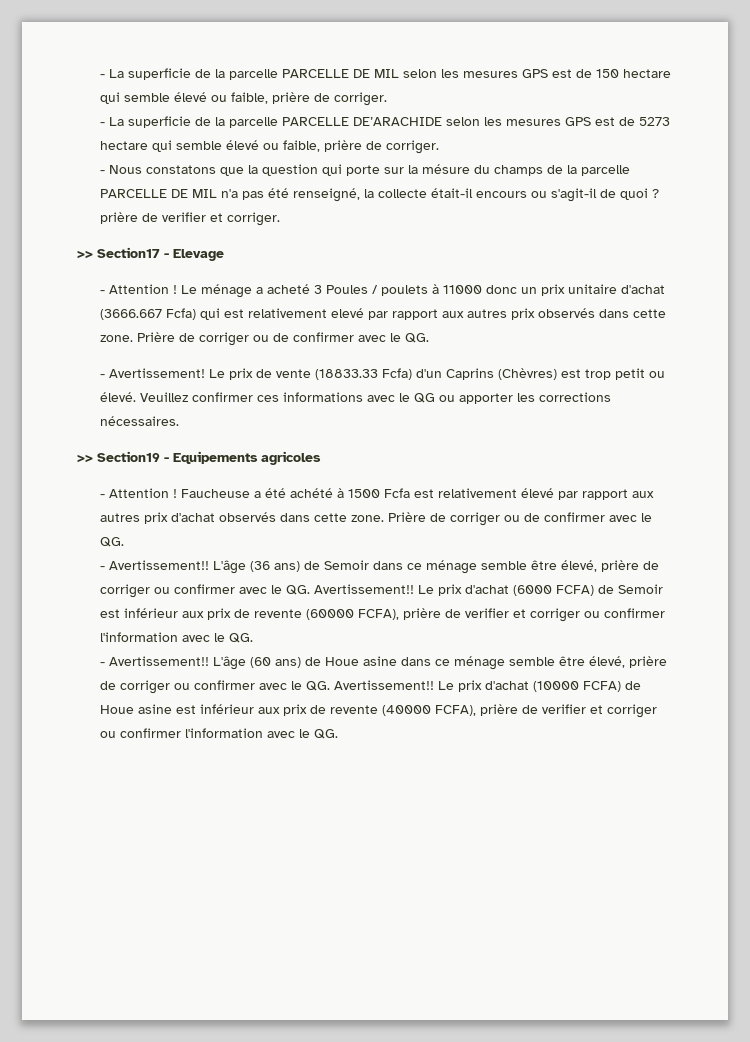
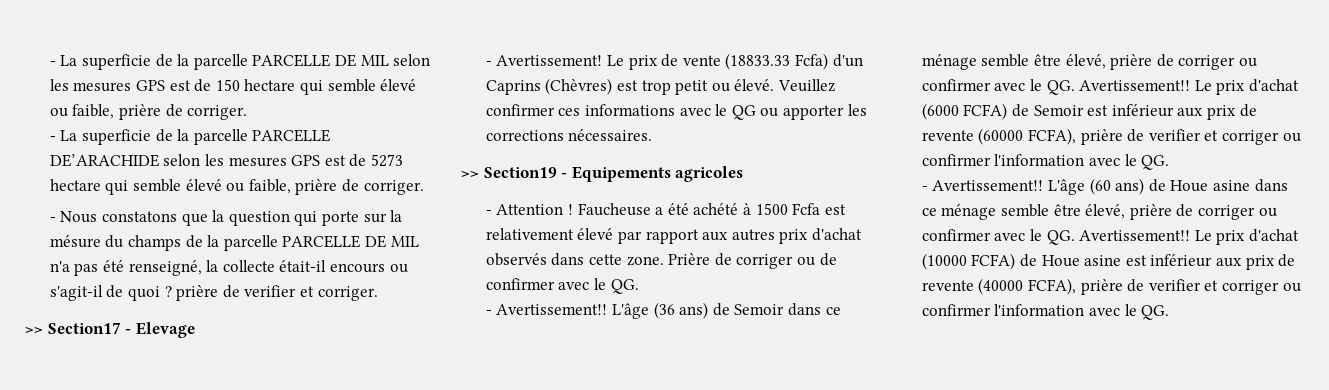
[99,284,665,298] [99,308,666,320] [99,332,429,346] // - Attention ! Le ménage a acheté 3 Poules / poulets à 11000 donc un prix unitaire d'achat (3666.667 Fcfa) qui est relativement elevé par rapport aux autres prix observés dans cette zone. Prière de corriger ou de confirmer avec le QG. -> (195, 330) none

